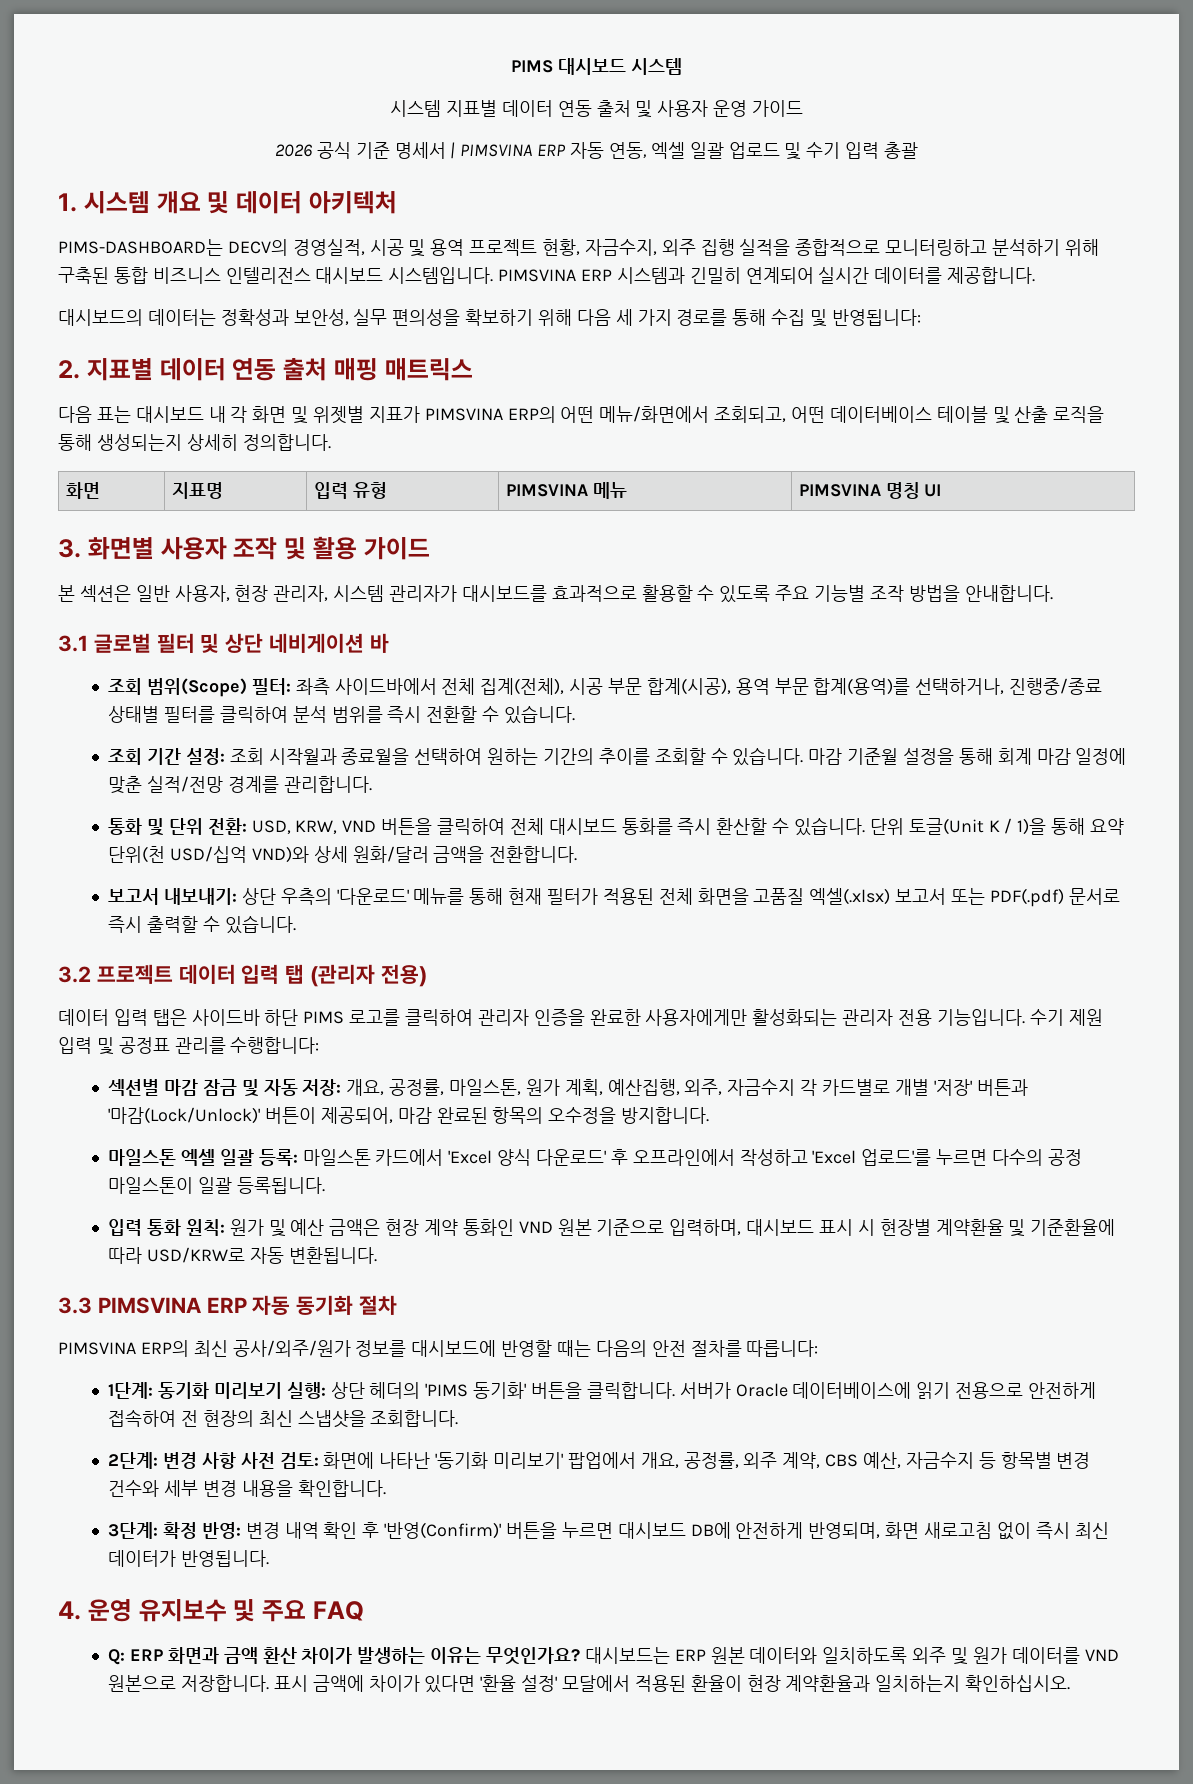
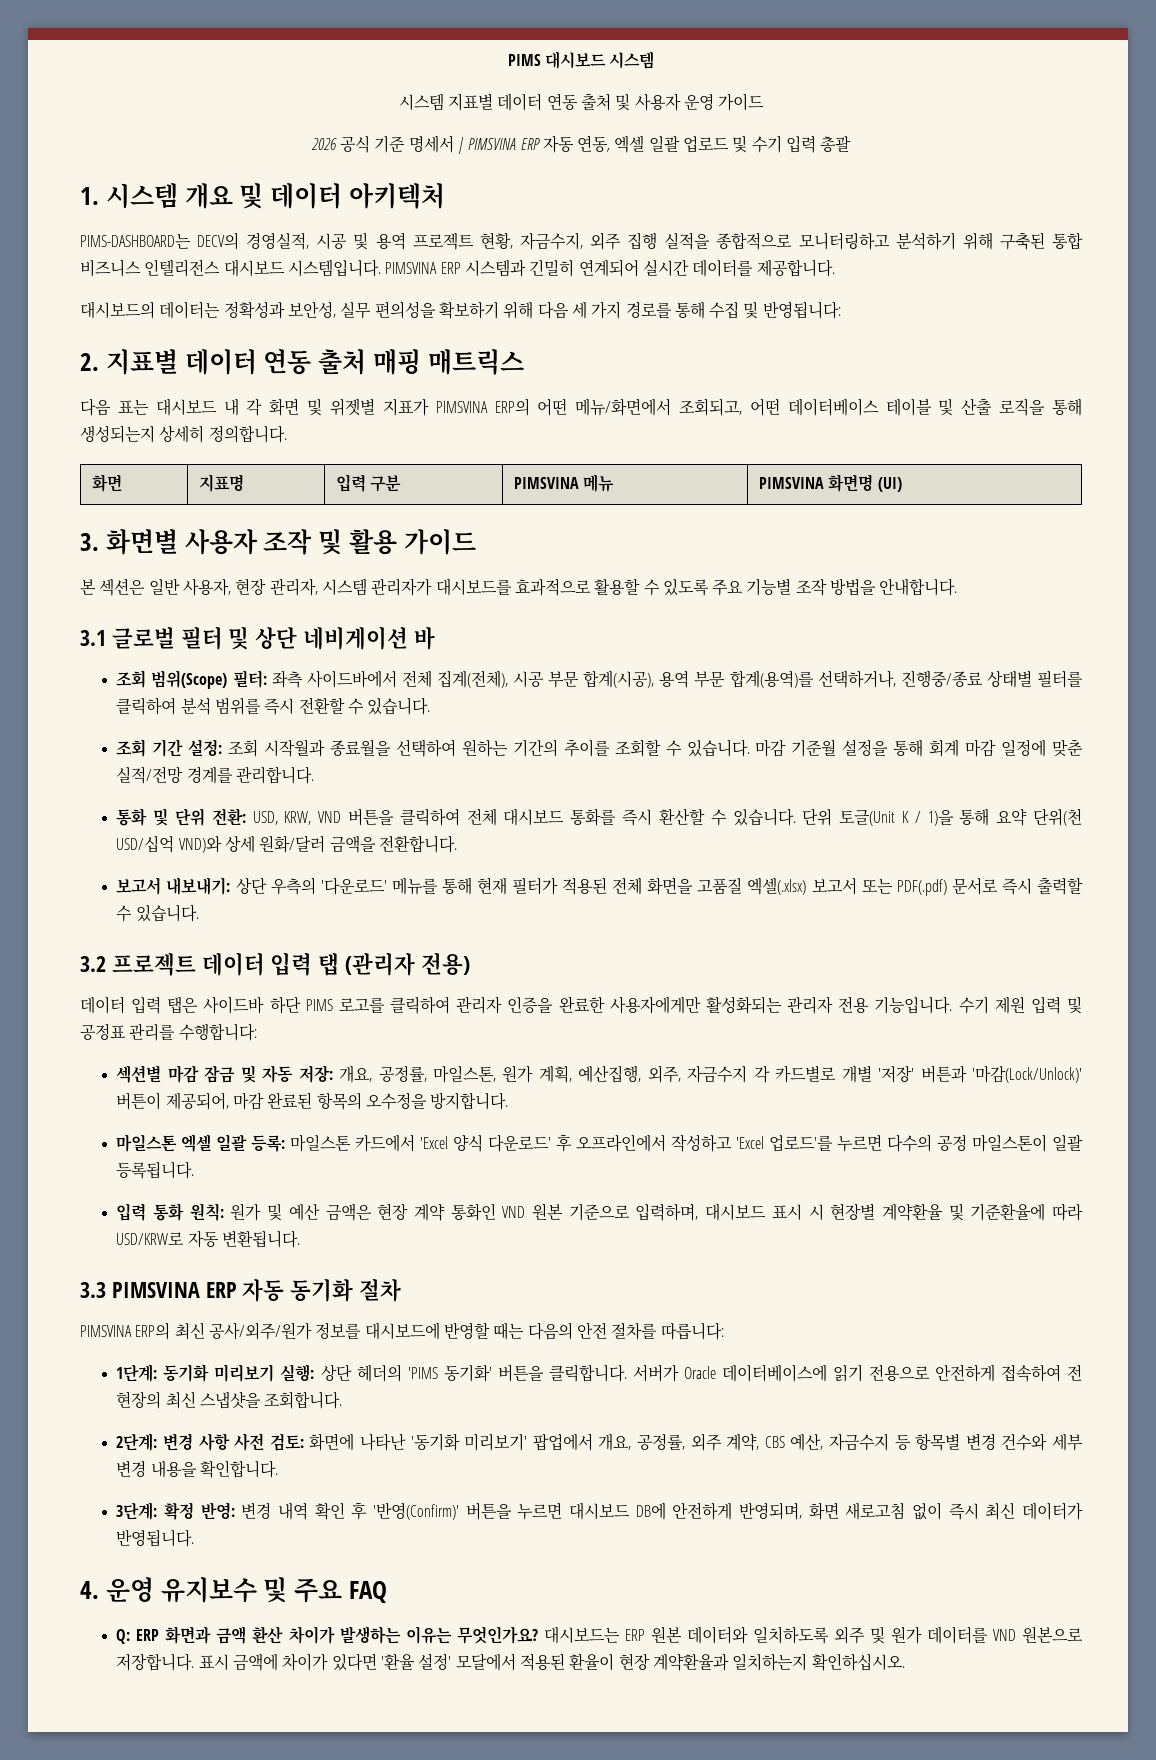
[352,482,387,499] 유형 -> [370,475,402,492] 구분
[885,482,942,499] 명칭 UI -> [828,474,902,492] 화면명 (UI)

